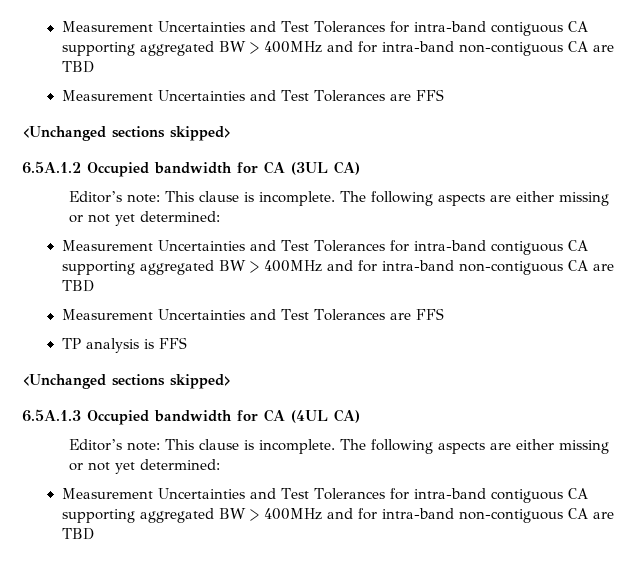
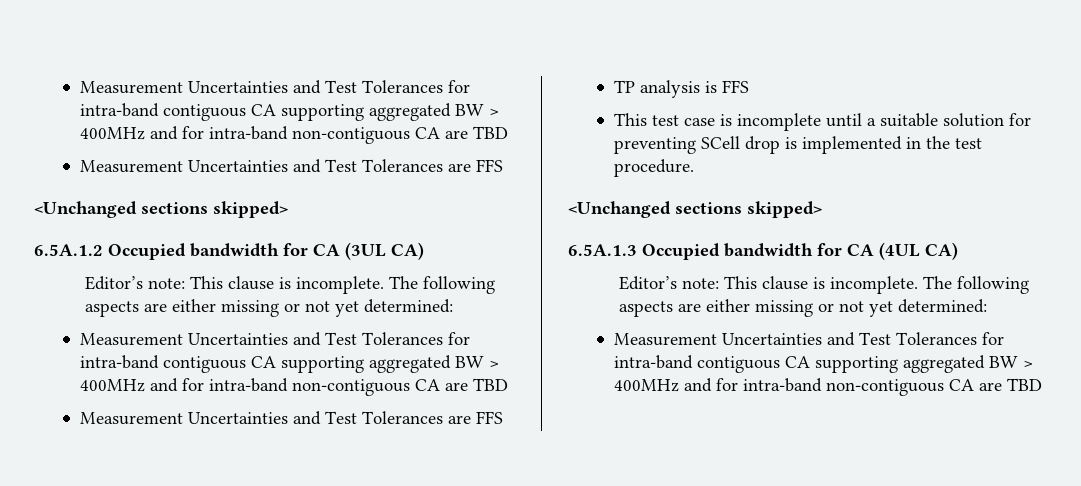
(187, 343) none -> [614,113,1032,131] [614,136,983,154] [614,159,695,177] // This test case is incomplete until a suitable solution for preventing SCell drop is implemented in the test procedure.

